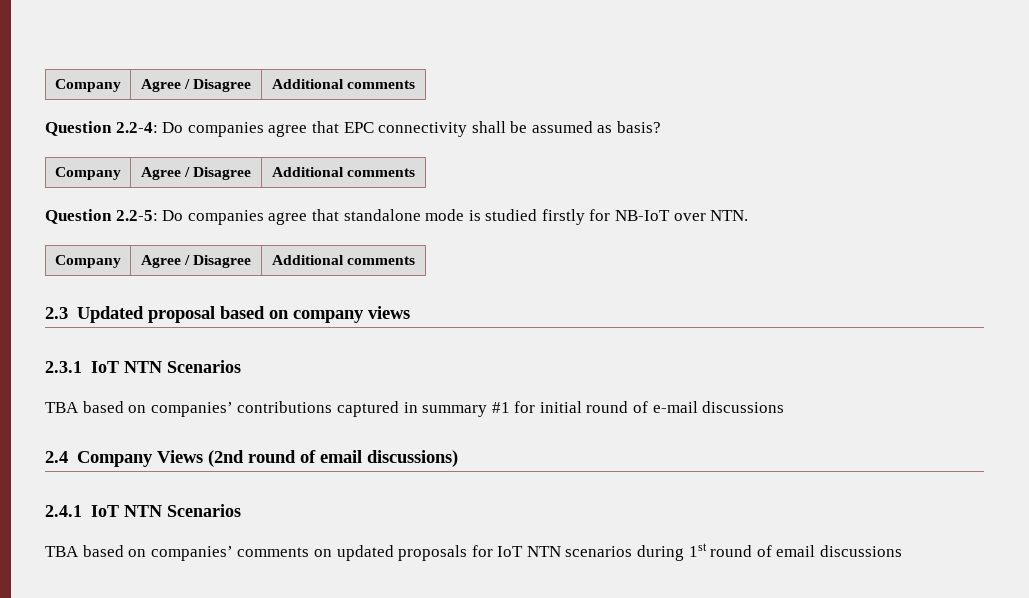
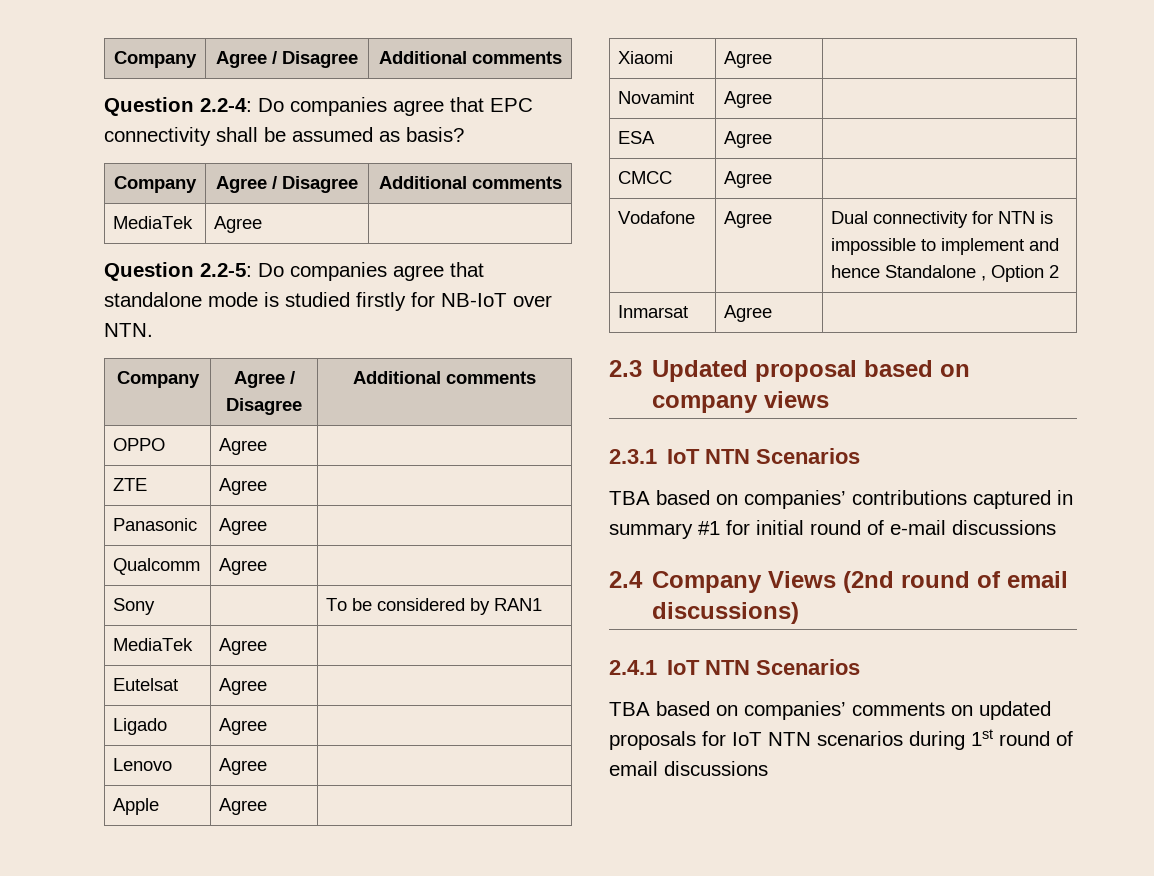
(416, 172) none -> [113,216,194,229] [214,216,263,233] // MediaTek | Agree |
(416, 260) none -> [113,438,166,451] [219,438,268,455] [113,478,148,491] [219,478,268,495] [113,518,198,531] [219,518,268,535] [113,558,201,575] [219,558,268,575] [113,598,156,615] [326,598,543,615] [113,638,194,651] [219,638,268,655] [113,678,179,691] [219,678,268,695] [113,718,168,735] [219,718,268,735] [113,758,173,771] [219,758,268,775] [113,798,160,815] [219,798,268,815] [618,51,674,64] [724,51,773,68] [618,91,695,104] [724,91,773,108] [618,131,656,144] [724,131,773,148] [618,171,673,184] [724,171,773,188] [618,211,696,224] [724,211,773,228] [831,211,1054,228] [831,238,1060,255] [831,265,1060,282] [618,305,689,318] [724,305,773,322] // OPPO | Agree | // ZTE | Agree | // Panasonic | Agree | // Qualcomm | Agree | // Sony | | To be considered by RAN1 // MediaTek | Agree | // Eutelsat | Agree | // Ligado | Agree | // Lenovo | Agree | // Apple | Agree | // Xiaomi | Agree | // Novamint | Agree | // ESA | Agree | // CMCC | Agree | // Vodafone | Agree | Dual connectivity for NTN is impossible to implement and hence Standalone , Option 2 // Inmarsat | Agree |

